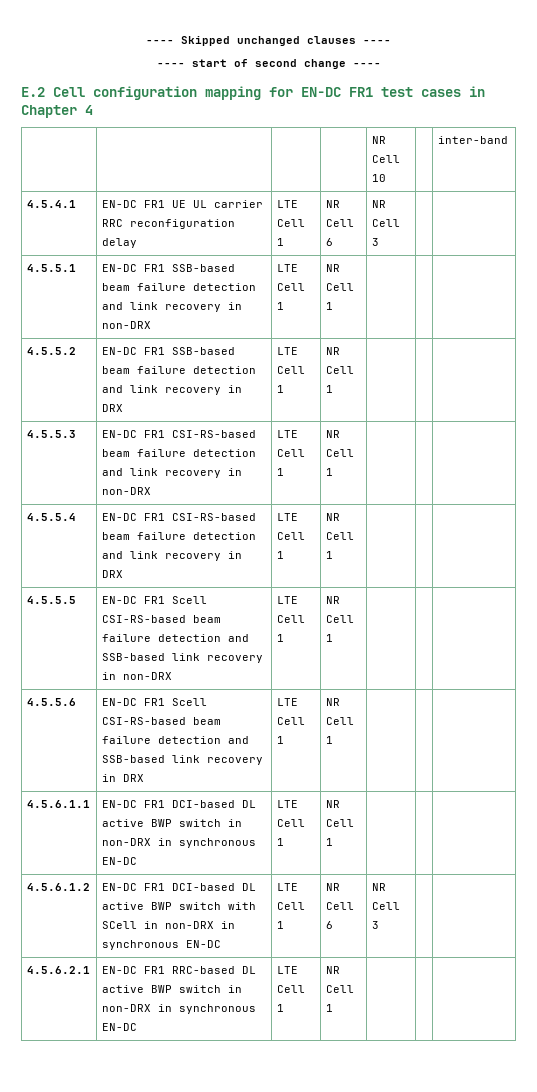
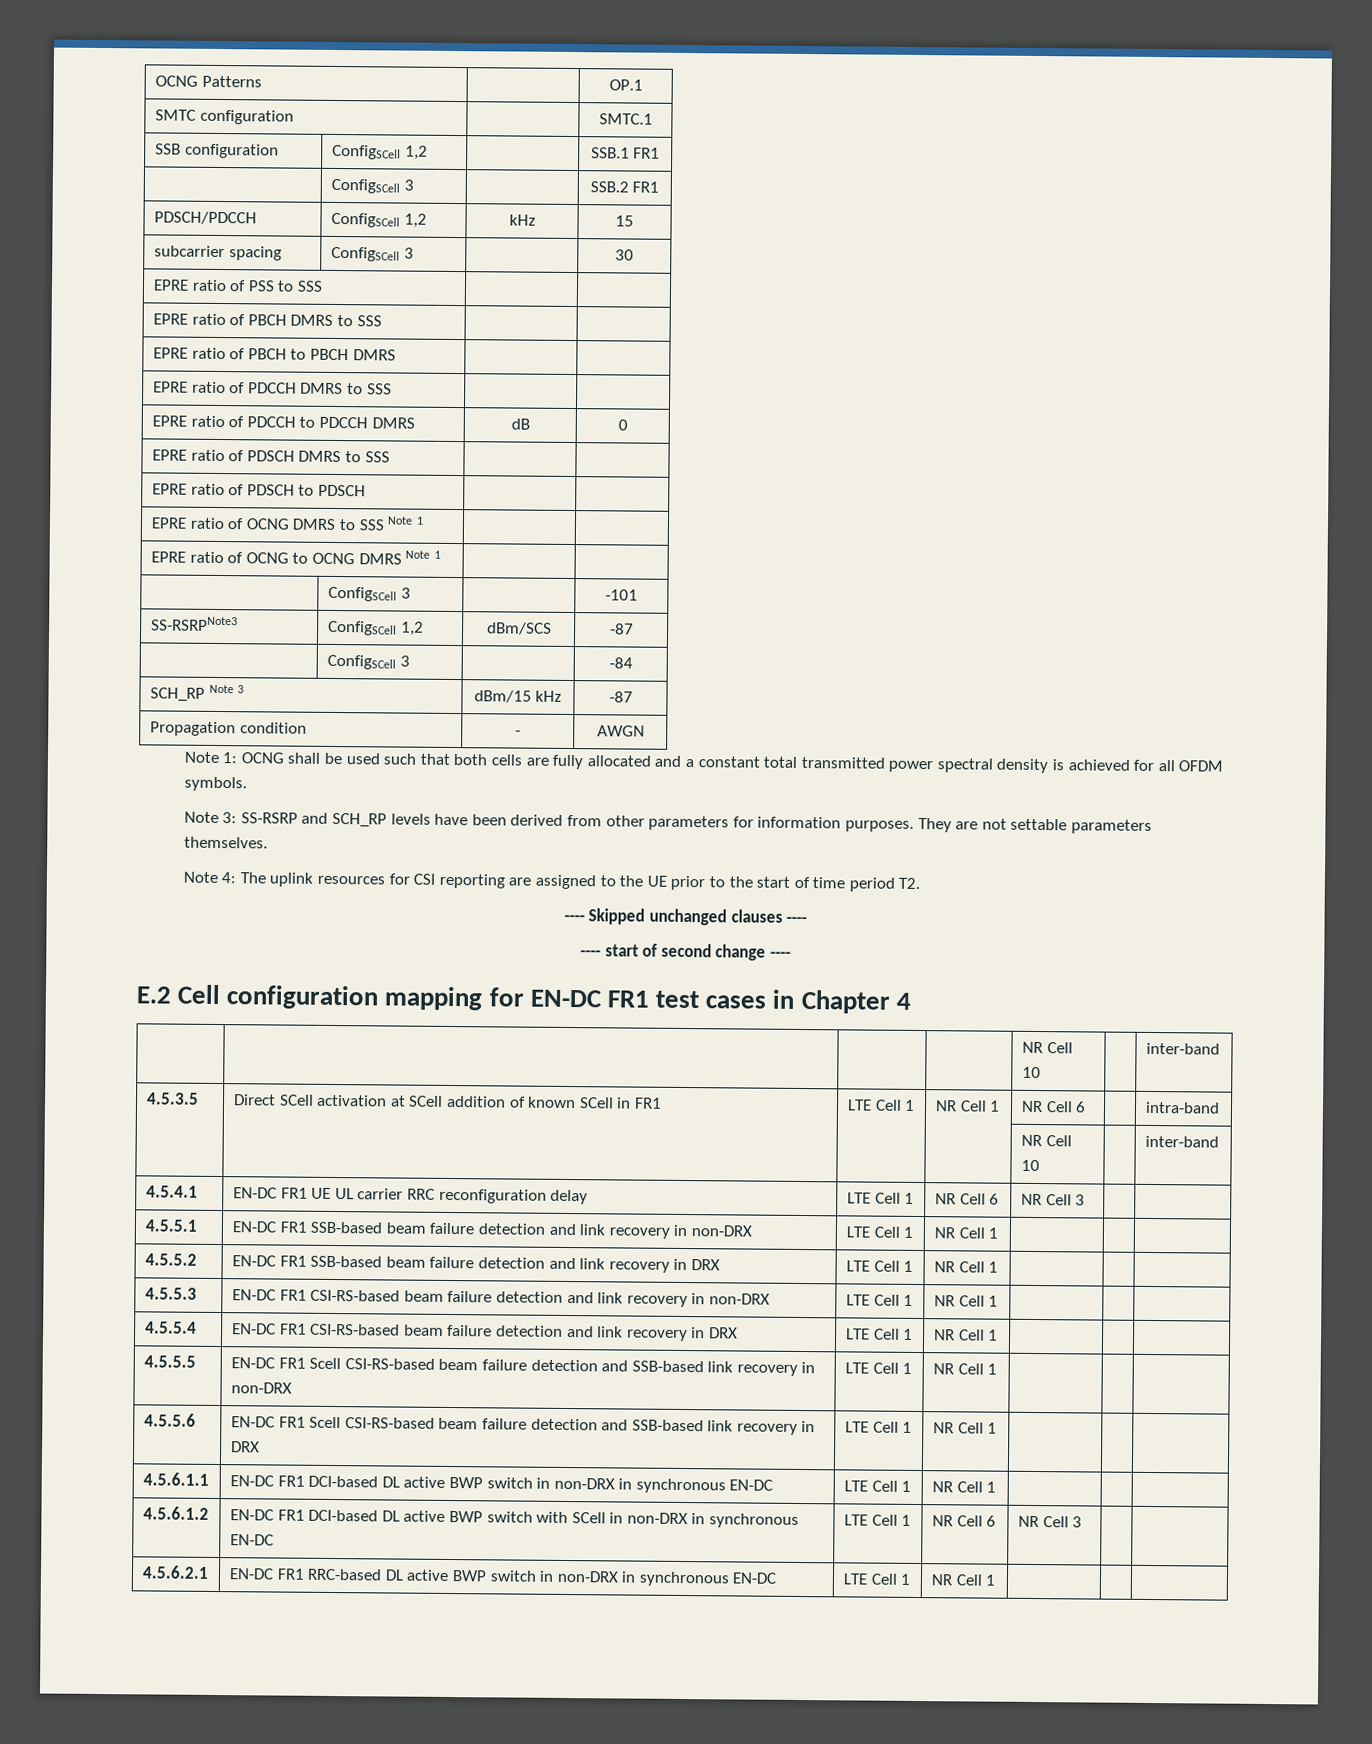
(146, 42) none -> [154,75,262,88] [608,79,643,91] [154,109,294,125] [598,113,653,125] [154,143,279,159] [331,144,428,160] [590,147,661,159] [330,178,414,194] [589,181,660,193] [153,211,257,225] [330,212,427,228] [508,214,536,226] [615,215,634,227] [153,245,282,261] [330,246,414,262] [615,249,634,261] [152,279,323,292] [152,313,382,327] [152,347,396,361] [152,381,392,395] [151,415,415,429] [510,418,530,430] [617,419,628,431] [151,449,390,463] [151,483,366,497] [150,516,424,531] [150,550,441,565] [327,586,411,602] [605,589,638,601] [150,616,238,632] [327,620,424,636] [486,622,552,635] [609,623,634,635] [326,654,410,670] [608,657,633,669] [149,684,245,702] [473,690,563,703] [608,691,633,703] [149,721,307,737] [515,730,521,736] [596,725,645,737] [183,751,1224,774] [183,776,247,792] [183,811,1152,834] [183,836,268,849] [182,871,921,892] OCNG Patterns | | OP.1 // SMTC configuration | | SMTC.1 // SSB configuration | ConfigSCell 1,2 | | SSB.1 FR1 // | ConfigSCell 3 | | SSB.2 FR1 // PDSCH/PDCCH | ConfigSCell 1,2 | kHz | 15 // subcarrier spacing | ConfigSCell 3 | | 30 // EPRE ratio of PSS to SSS | | // EPRE ratio of PBCH DMRS to SSS | | // EPRE ratio of PBCH to PBCH DMRS | | // EPRE ratio of PDCCH DMRS to SSS | | // EPRE ratio of PDCCH to PDCCH DMRS | dB | 0 // EPRE ratio of PDSCH DMRS to SSS | | // EPRE ratio of PDSCH to PDSCH | | // EPRE ratio of OCNG DMRS to SSS Note 1 | | // EPRE ratio of OCNG to OCNG DMRS Note 1 | | // | ConfigSCell 3 | | -101 // SS-RSRPNote3 | ConfigSCell 1,2 | dBm/SCS | -87 // | ConfigSCell 3 | | -84 // SCH_RP Note 3 | dBm/15 kHz | -87 // Propagation condition | - | AWGN // Note 1: OCNG shall be used such that both cells are fully allocated and a constant total transmitted power spectral density is achieved for all OFDM symbols. // Note 3: SS-RSRP and SCH_RP levels have been derived from other parameters for information purposes. They are not settable parameters themselves. // Note 4: The uplink resources for CSI reporting are assigned to the UE prior to the start of time period T2. //
(508, 140) none -> [145,1092,199,1105] [232,1094,662,1109] [846,1099,916,1111] [934,1100,1001,1112] [1020,1100,1087,1113] [1144,1101,1220,1114] [1020,1134,1072,1147] [1020,1159,1040,1172] [1144,1135,1219,1148] // 4.5.3.5 | Direct SCell activation at SCell addition of known SCell in FR1 | LTE Cell 1 | NR Cell 1 | NR Cell 6 | | intra-band // | | | | NR Cell 10 | | inter-band

